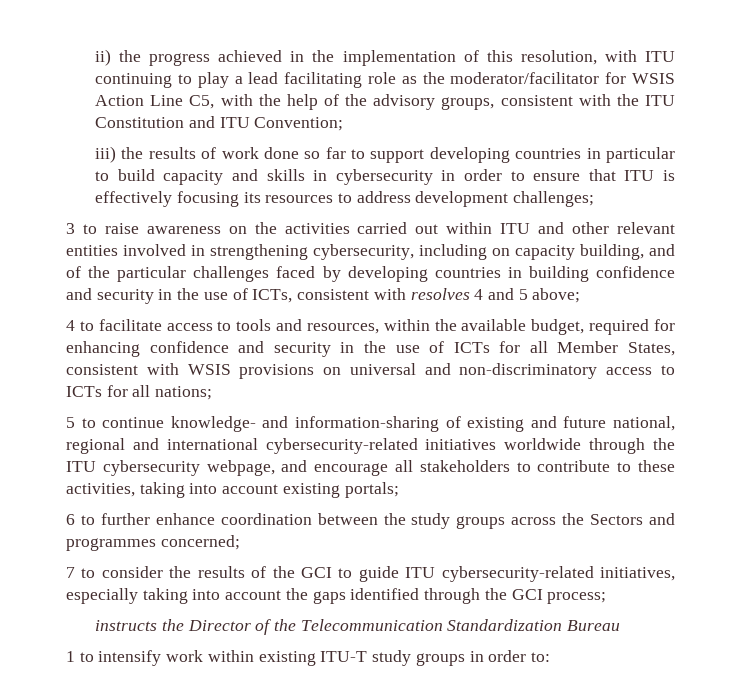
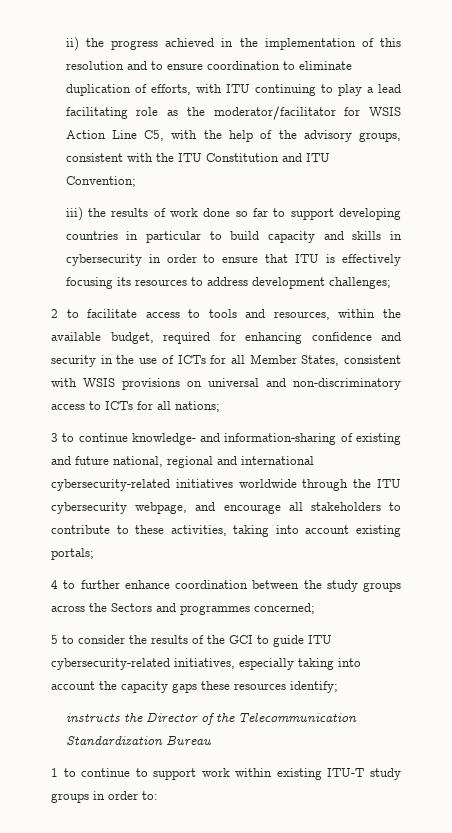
[520,50,597,65] resolution, -> [65,61,352,70] [65,84,191,96] resolution and to ensure coordination to eliminate duplication of efforts,
[66,222,675,234] [66,244,675,260] [66,266,676,282] [66,288,581,304] [66,320,75,331] 3 to raise awareness on the activities carried out within ITU and other relevant entities involved in strengthening cybersecurity, including on capacity building, and of the particular challenges faced by developing countries in building confidence and security in the use of ICTs, consistent with resolves 4 and 5 above; // 4 -> [51,309,58,318] 2
[66,417,75,428] 5 -> [51,433,58,442] 3
[66,514,75,525] 6 -> [51,580,58,589] 4
[66,567,75,578] 7 -> [51,635,58,644] 5
[312,588,607,604] gaps identified through the GCI process; -> [121,681,338,693] capacity gaps these resources identify;
[98,650,162,666] intensify -> [81,768,197,780] continue to support

